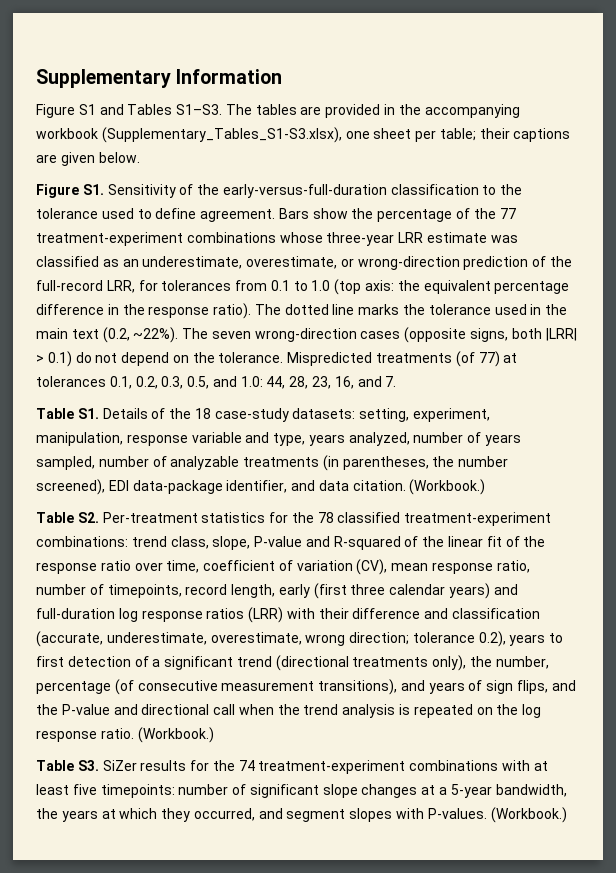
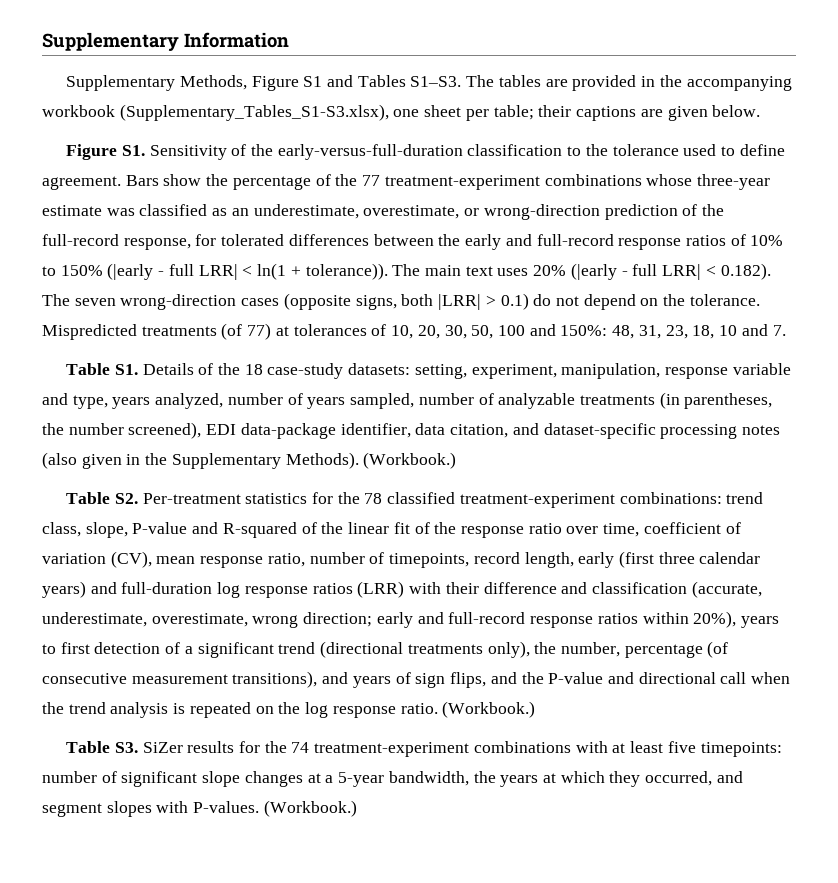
(283, 76) none -> [66,75,247,91] Supplementary Methods,
[398,232,424,243] LRR -> (770, 182) none
[106,279,570,295] [36,303,568,319] [36,327,179,343] LRR, for tolerances from 0.1 to 1.0 (top axis: the equivalent percentage difference in the response ratio). The dotted line marks the tolerance used in the main text (0.2, ~22%). -> [123,234,784,250] [42,263,771,280] response, for tolerated differences between the early and full-record response ratios of 10% to 150% (|early - full LRR| < ln(1 + tolerance)). The main text uses 20% (|early - full LRR| < 0.182).
[109,376,354,389] 0.1, 0.2, 0.3, 0.5, and 1.0: 44, 28, 23, 16, -> [371,324,738,339] of 10, 20, 30, 50, 100 and 150%: 48, 31, 23, 18, 10
[291,480,406,491] and data citation. -> [415,423,780,439] [42,452,359,469] data citation, and dataset-specific processing notes (also given in the Supplementary Methods).
[412,631,506,647] tolerance 0.2), -> [376,611,737,628] early and full-record response ratios within 20%),

